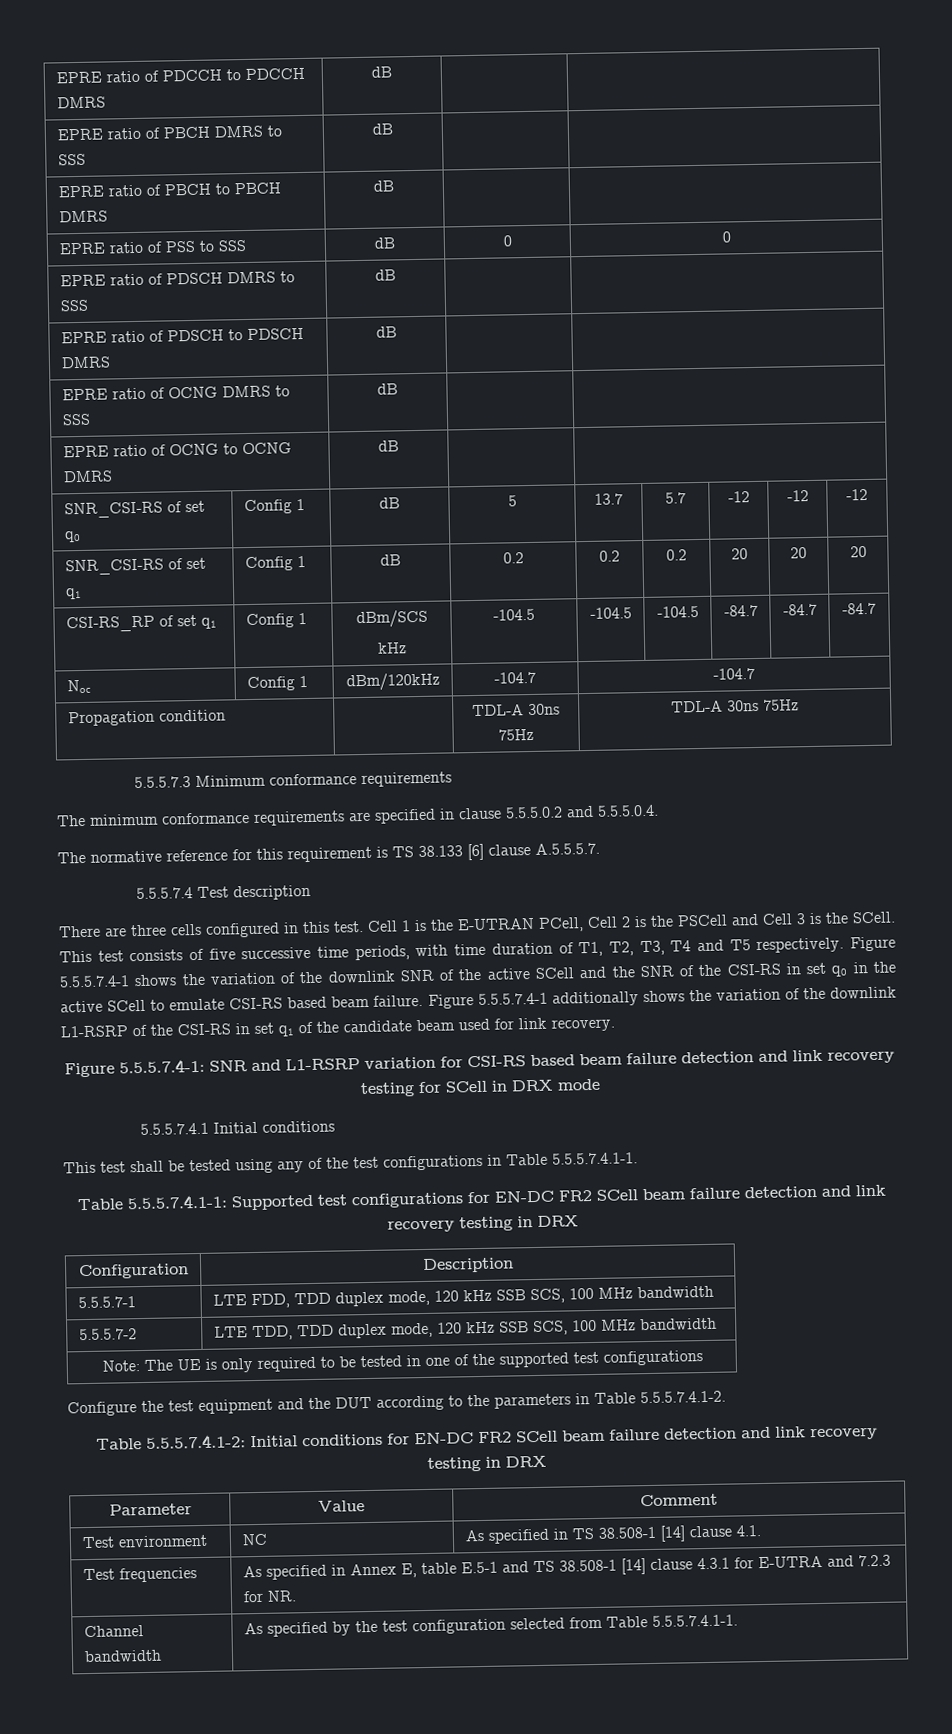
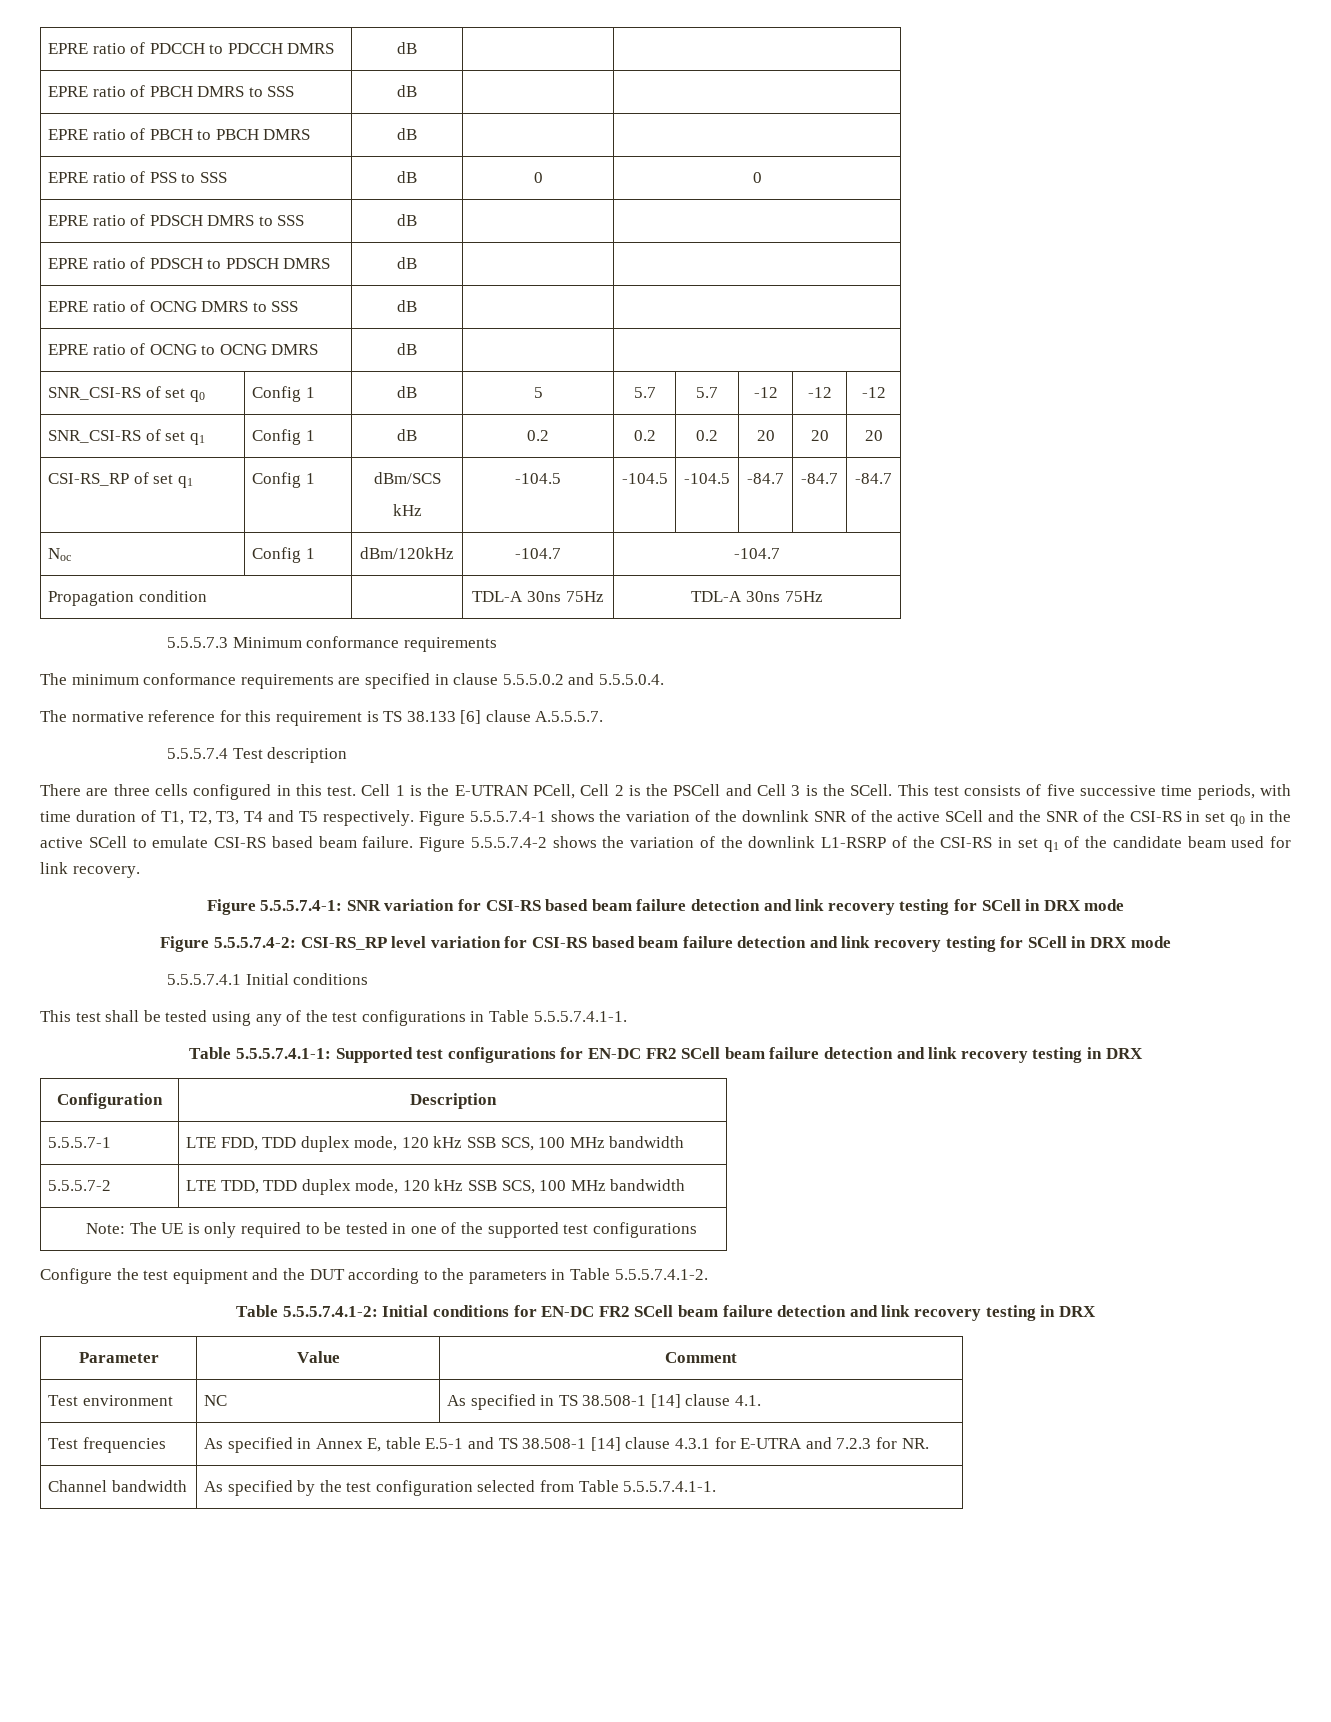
[594,493,623,505] 13.7 -> [633,387,656,398] 5.7
[477,991,639,1007] 5.5.5.7.4-1 additionally -> [470,837,547,848] 5.5.5.7.4-2
[251,1058,360,1072] and L1-RSRP -> [384,899,1125,915] [160,936,427,952] variation for CSI-RS based beam failure detection and link recovery testing for SCell in DRX mode // Figure 5.5.5.7.4-2: CSI-RS_RP level

